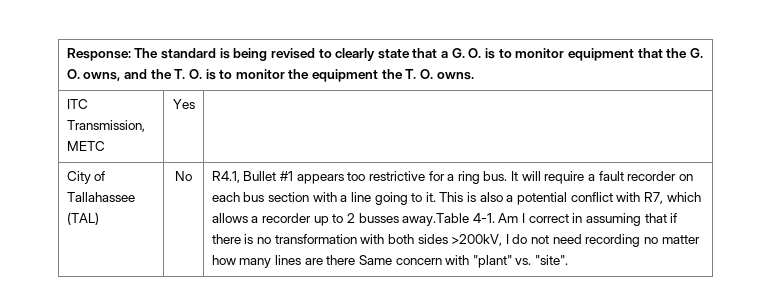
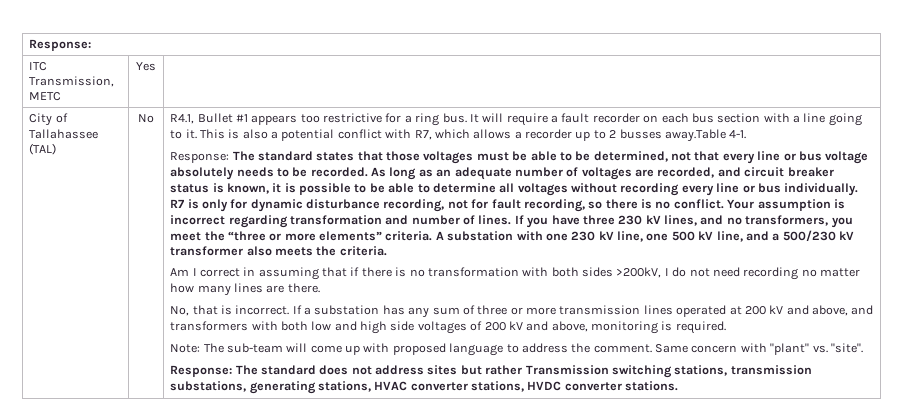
[66,48,703,61] [66,69,474,82] Response: The standard is being revised to clearly state that a G. O. is to monitor equipment that the G. O. owns, and the T. O. is to monitor the equipment the T. O. owns. -> [29,39,92,51] Response:
(495, 218) none -> [170,151,869,164] [170,167,834,180] [170,183,859,196] [170,199,845,212] [170,215,853,228] [170,230,855,242] [170,246,387,256] // Response: The standard states that those voltages must be able to be determined, not that every line or bus voltage absolutely needs to be recorded. As long as an adequate number of voltages are recorded, and circuit breaker status is known, it is possible to be able to determine all voltages without recording every line or bus individually. R7 is only for dynamic disturbance recording, not for fault recording, so there is no conflict. Your assumption is incorrect regarding transformation and number of lines. If you have three 230 kV lines, and no transformers, you meet the “three or more elements” criteria. A substation with one 230 kV line, one 500 kV line, and a 500/230 kV transformer also meets the criteria. //
[326,255,356,265] there -> [287,283,320,293] [170,305,874,318] [170,321,726,334] [170,343,652,356] there. // No, that is incorrect. If a substation has any sum of three or more transmission lines operated at 200 kV and above, and transformers with both low and high side voltages of 200 kV and above, monitoring is required. // Note: The sub-team will come up with proposed language to address the comment.
(569, 260) none -> [170,365,812,378] [170,381,679,394] // Response: The standard does not address sites but rather Transmission switching stations, transmission substations, generating stations, HVAC converter stations, HVDC converter stations.

